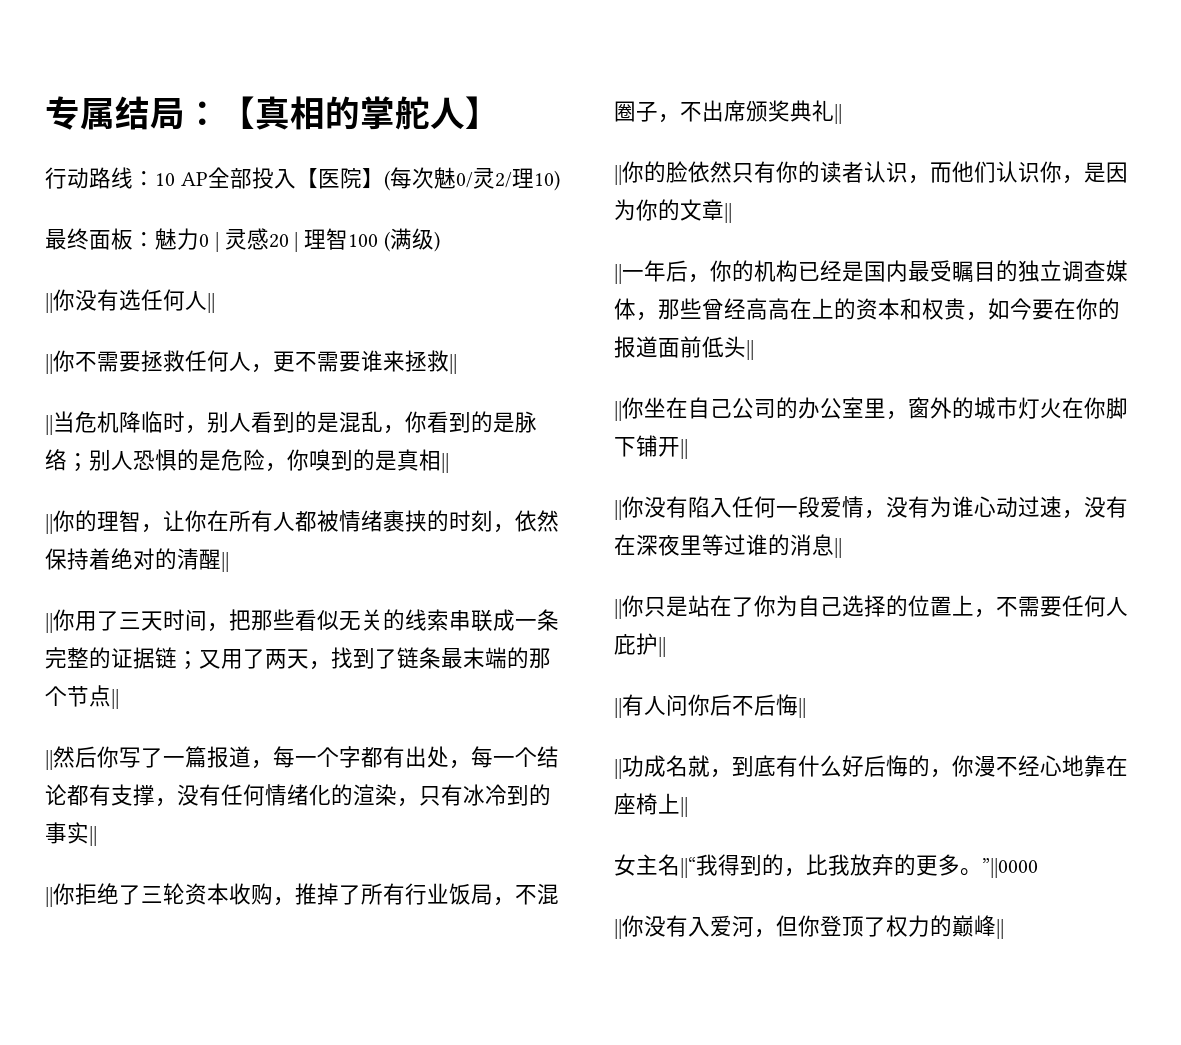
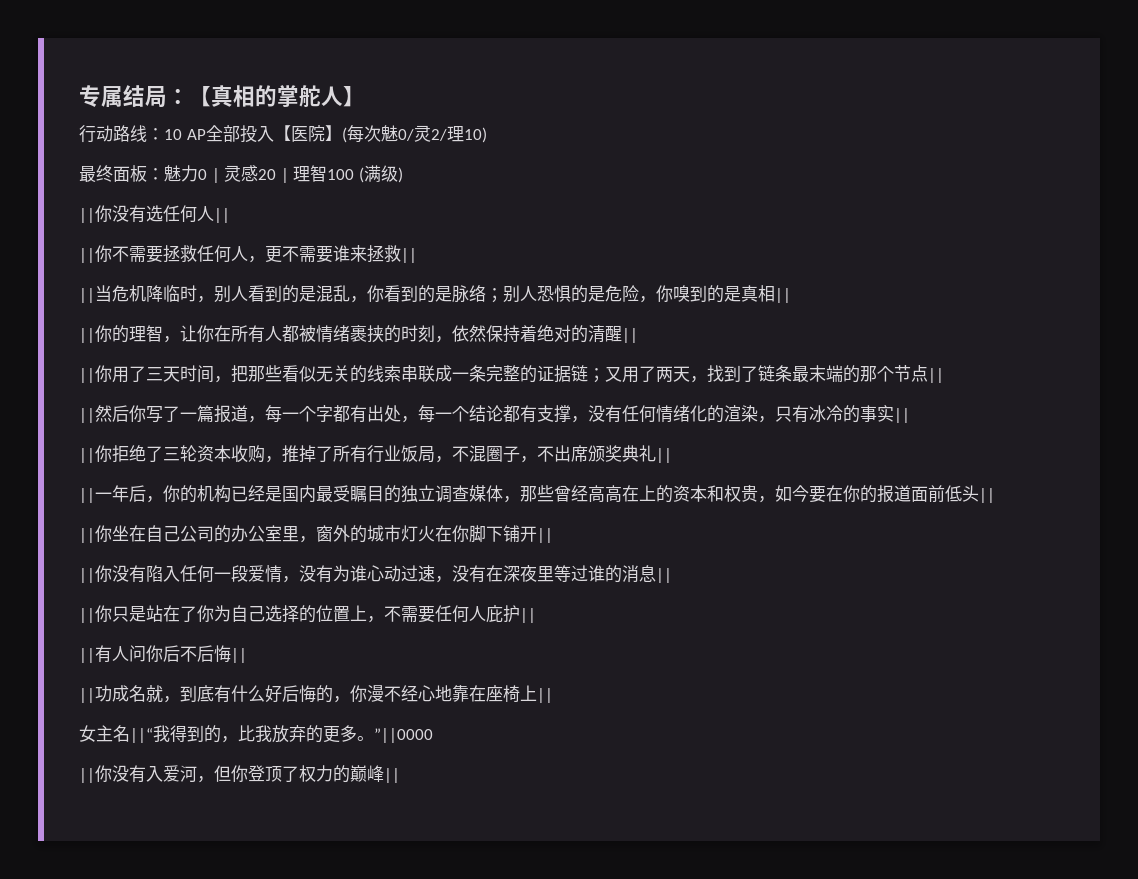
[507,785,529,806] 到 -> (843, 413) none
[614,161,1128,185] [614,199,732,223] // ||你的脸依然只有你的读者认识，而他们认识你，是因为你的文章|| -> (672, 455) none

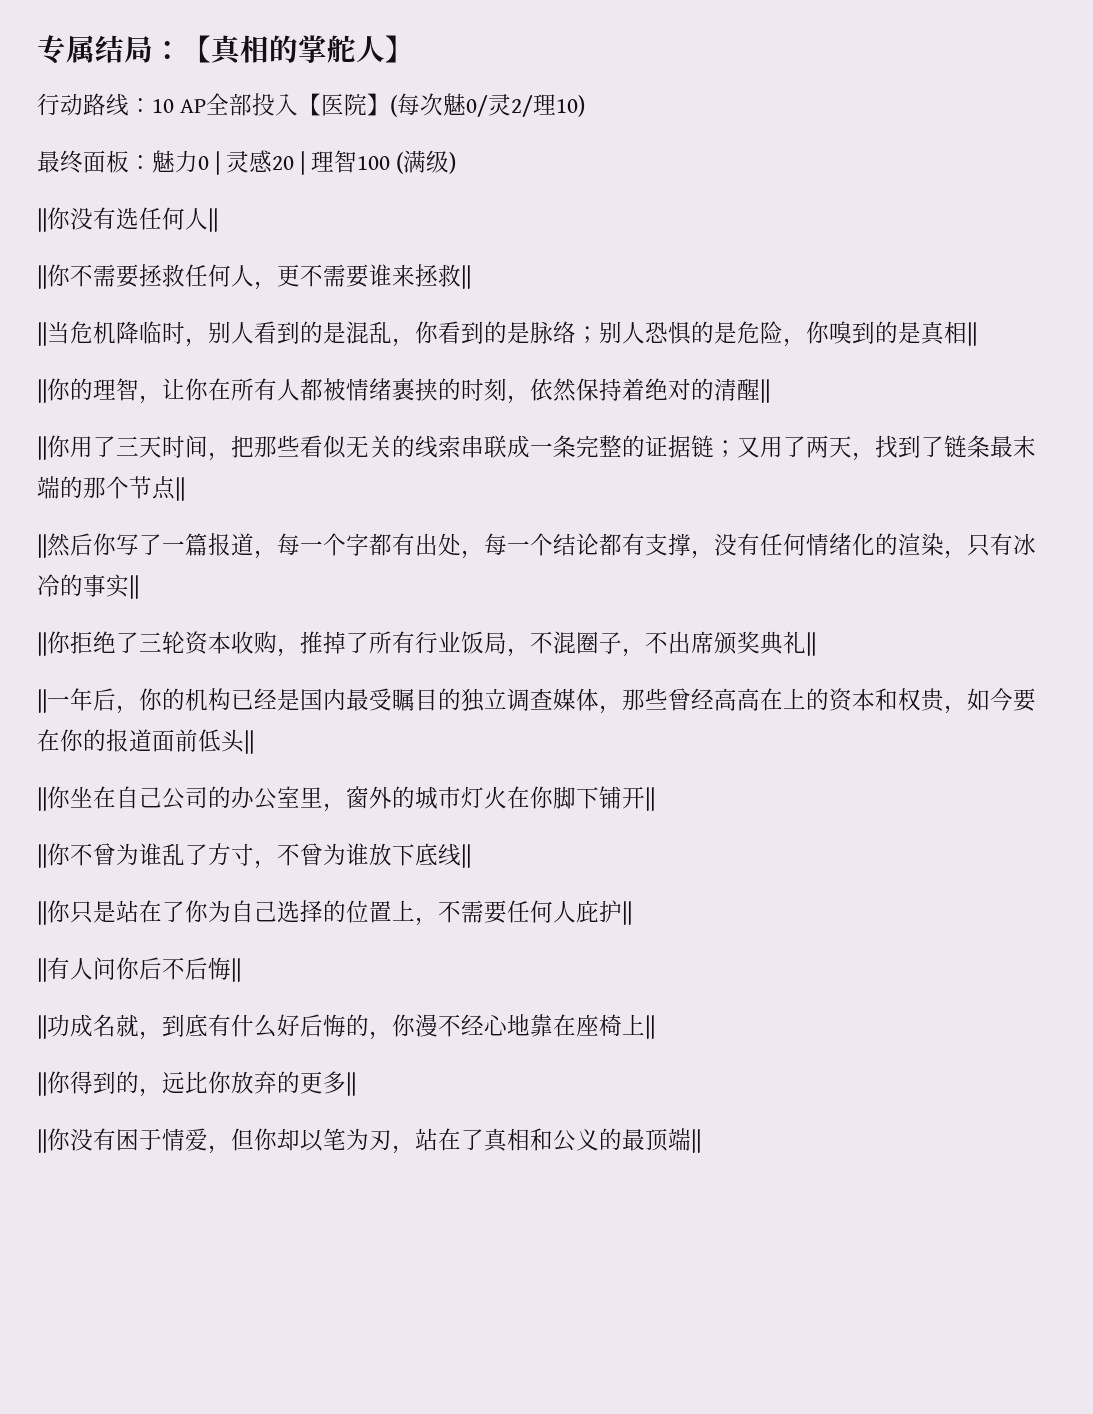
[112,565,656,583] 没有陷入任何一段爱情，没有为谁心动过速，没有在深夜里等过谁的消息 -> [70,843,461,869] 不曾为谁乱了方寸，不曾为谁放下底线
[79,725,170,743] 女主名||“我 -> [37,1071,70,1096] ||你
[238,725,272,742] 比我 -> [162,1071,231,1094] 远比你
[357,728,433,743] [79,765,384,783] 。”||0000 // ||你没有入爱河，但你登顶了权力的巅峰 -> [346,1072,356,1096] [37,1128,691,1154] || // ||你没有困于情爱，但你却以笔为刃，站在了真相和公义的最顶端

